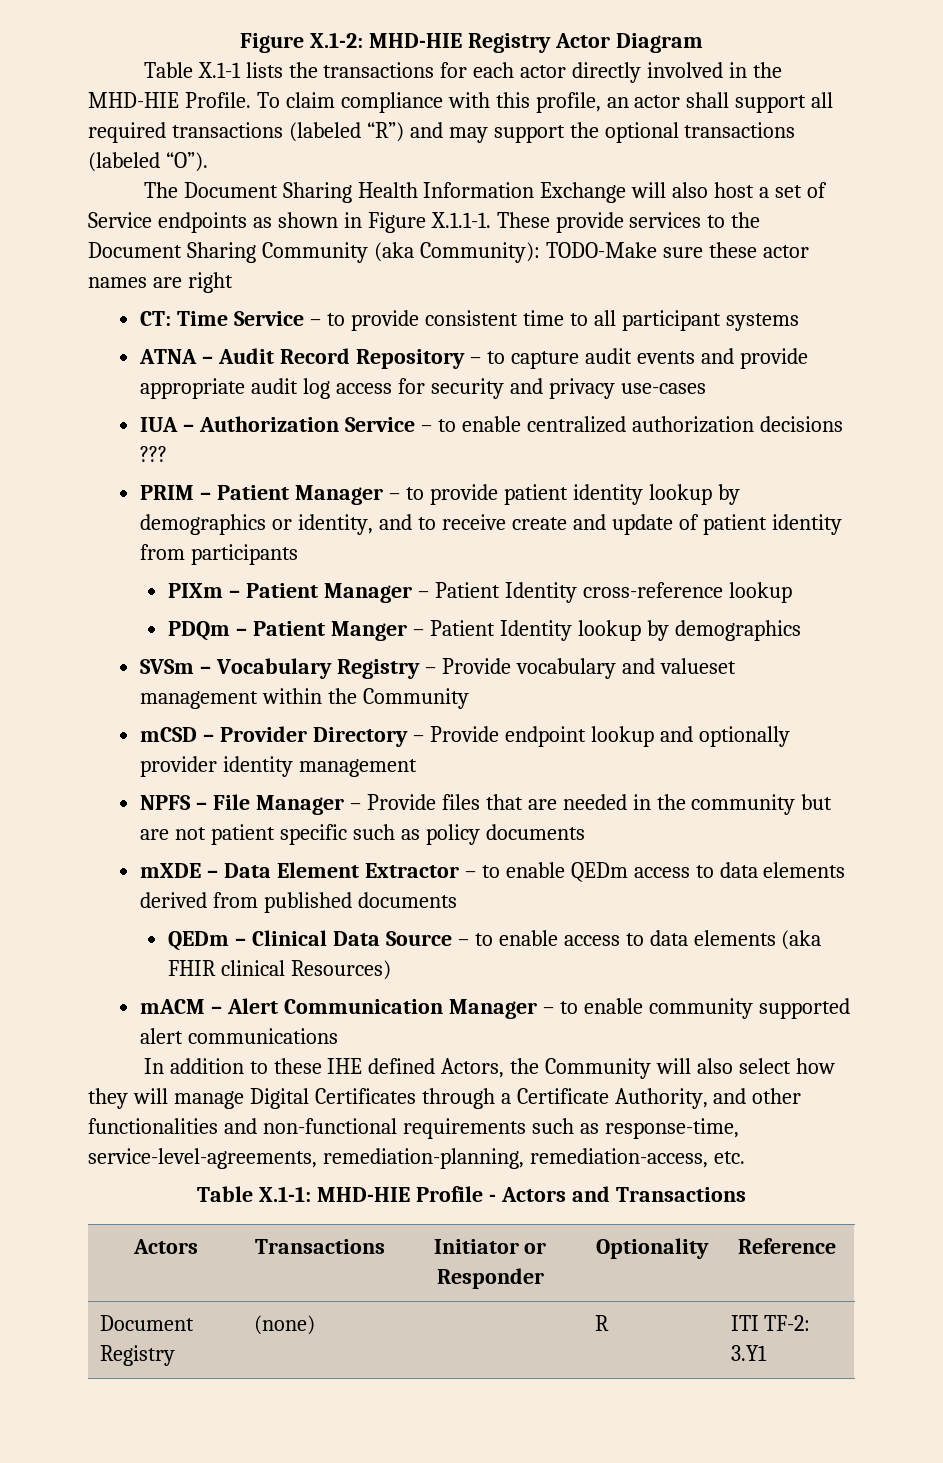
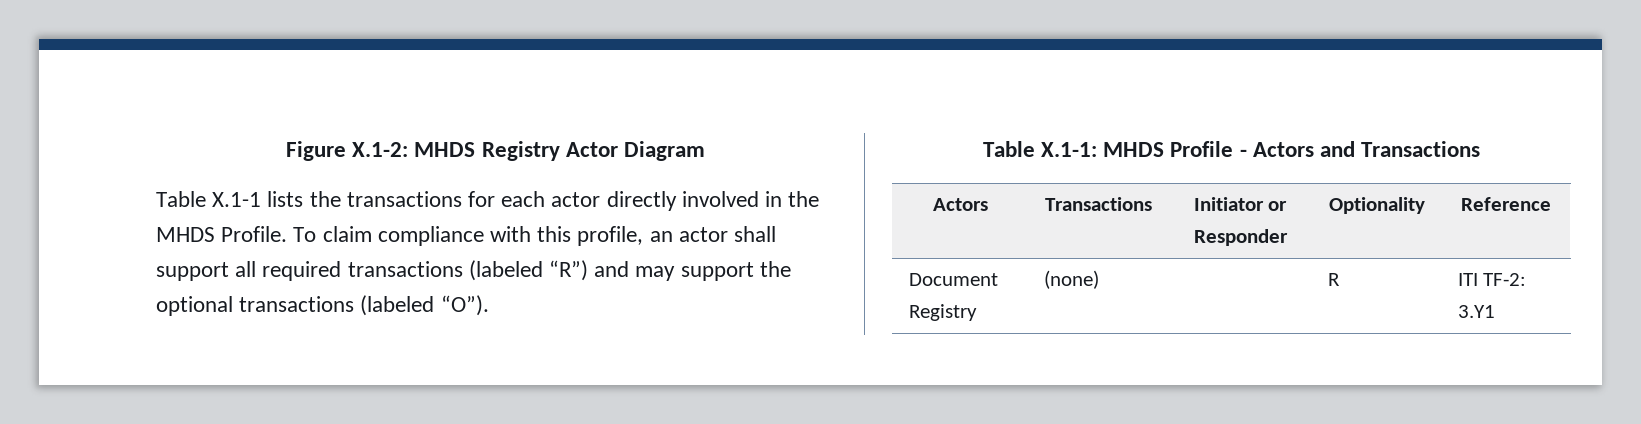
[369,33,463,48] MHD-HIE -> [414,142,476,157] MHDS
[88,92,179,108] MHD-HIE -> [156,227,215,242] MHDS
[143,182,828,203] [88,212,761,233] [88,242,809,263] [88,272,233,293] [140,310,799,331] [139,348,808,369] [140,378,706,399] [140,416,843,433] [140,446,168,462] [140,484,740,505] [140,514,842,535] [140,544,299,565] [168,582,792,603] [168,620,801,641] [140,658,736,679] [140,688,470,709] [140,726,790,747] [140,756,418,777] [140,794,833,815] [140,824,585,845] [140,862,846,882] [140,892,458,913] [168,930,822,951] [168,960,392,980] [140,998,850,1019] [140,1028,339,1044] [143,1058,835,1079] [88,1088,802,1109] [88,1118,739,1139] [88,1148,745,1169] // The Document Sharing Health Information Exchange will also host a set of Service endpoints as shown in Figure X.1.1-1. These provide services to the Document Sharing Community (aka Community): TODO-Make sure these actor names are right // CT: Time Service – to provide consistent time to all participant systems // ATNA – Audit Record Repository – to capture audit events and provide appropriate audit log access for security and privacy use-cases // IUA – Authorization Service – to enable centralized authorization decisions ??? // PRIM – Patient Manager – to provide patient identity lookup by demographics or identity, and to receive create and update of patient identity from participants // PIXm – Patient Manager – Patient Identity cross-reference lookup // PDQm – Patient Manger – Patient Identity lookup by demographics // SVSm – Vocabulary Registry – Provide vocabulary and valueset management within the Community // mCSD – Provider Directory – Provide endpoint lookup and optionally provider identity management // NPFS – File Manager – Provide files that are needed in the community but are not patient specific such as policy documents // mXDE – Data Element Extractor – to enable QEDm access to data elements derived from published documents // QEDm – Clinical Data Source – to enable access to data elements (aka FHIR clinical Resources) // mACM – Alert Communication Manager – to enable community supported alert communications // In addition to these IHE defined Actors, the Community will also select how they will manage Digital Certificates through a Certificate Authority, and other functionalities and non-functional requirements such as response-time, service-level-agreements, remediation-planning, remediation-access, etc. -> (489, 305) none
[317,1187,411,1202] MHD-HIE -> [1103,142,1165,157] MHDS

